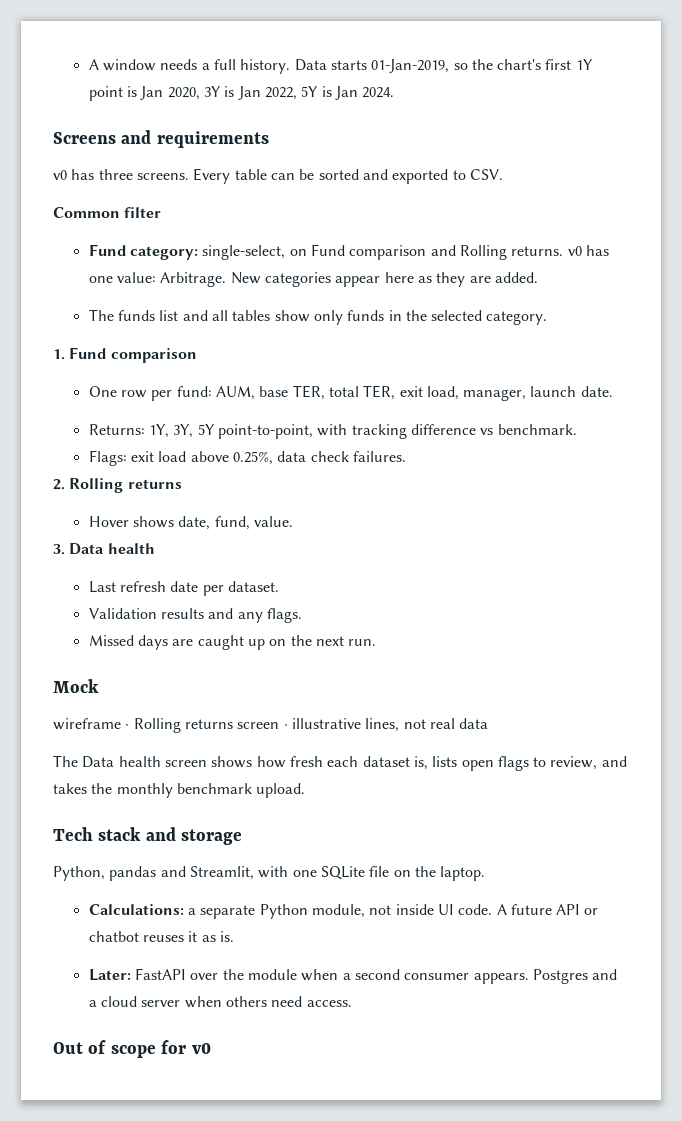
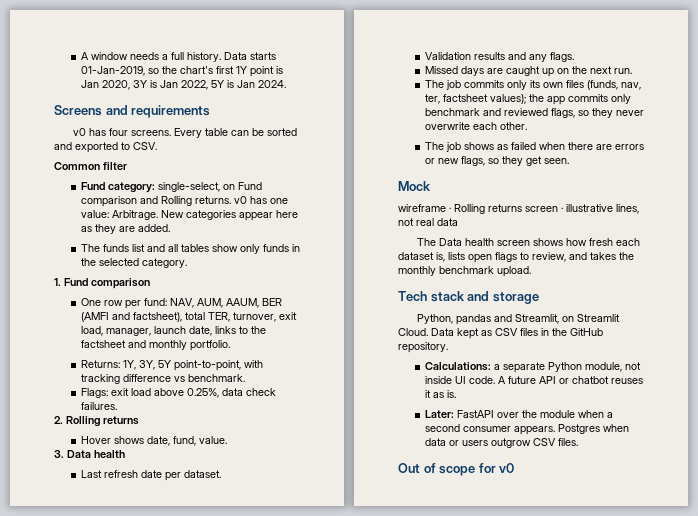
[98,169,133,180] three -> [108,128,128,136] four
[215,385,325,400] AUM, base TER, -> [169,298,282,308] [80,312,182,322] NAV, AUM, AAUM, BER (AMFI and factsheet),
(396, 392) none -> [232,312,276,322] turnover,
[580,386,613,397] date. -> [188,326,266,336] [80,340,230,351] date, links to the factsheet and monthly portfolio.
(377, 642) none -> [424,80,641,90] [424,94,631,105] [424,108,644,118] [424,122,527,130] [424,142,644,152] [424,156,569,166] // The job commits only its own files (funds, nav, ter, factsheet values); the app commits only benchmark and reviewed flags, so they never overwrite each other. // The job shows as failed when there are errors or new flags, so they get seen.
[258,866,486,881] with one SQLite file on the laptop. -> [561,314,620,322] [398,328,603,339] [398,342,448,353] on Streamlit Cloud. Data kept as CSV files in the GitHub repository.
[592,969,618,980] [88,996,352,1008] and a cloud server when others need access. -> [602,424,629,432] [424,438,578,448] when data or users outgrow CSV files.

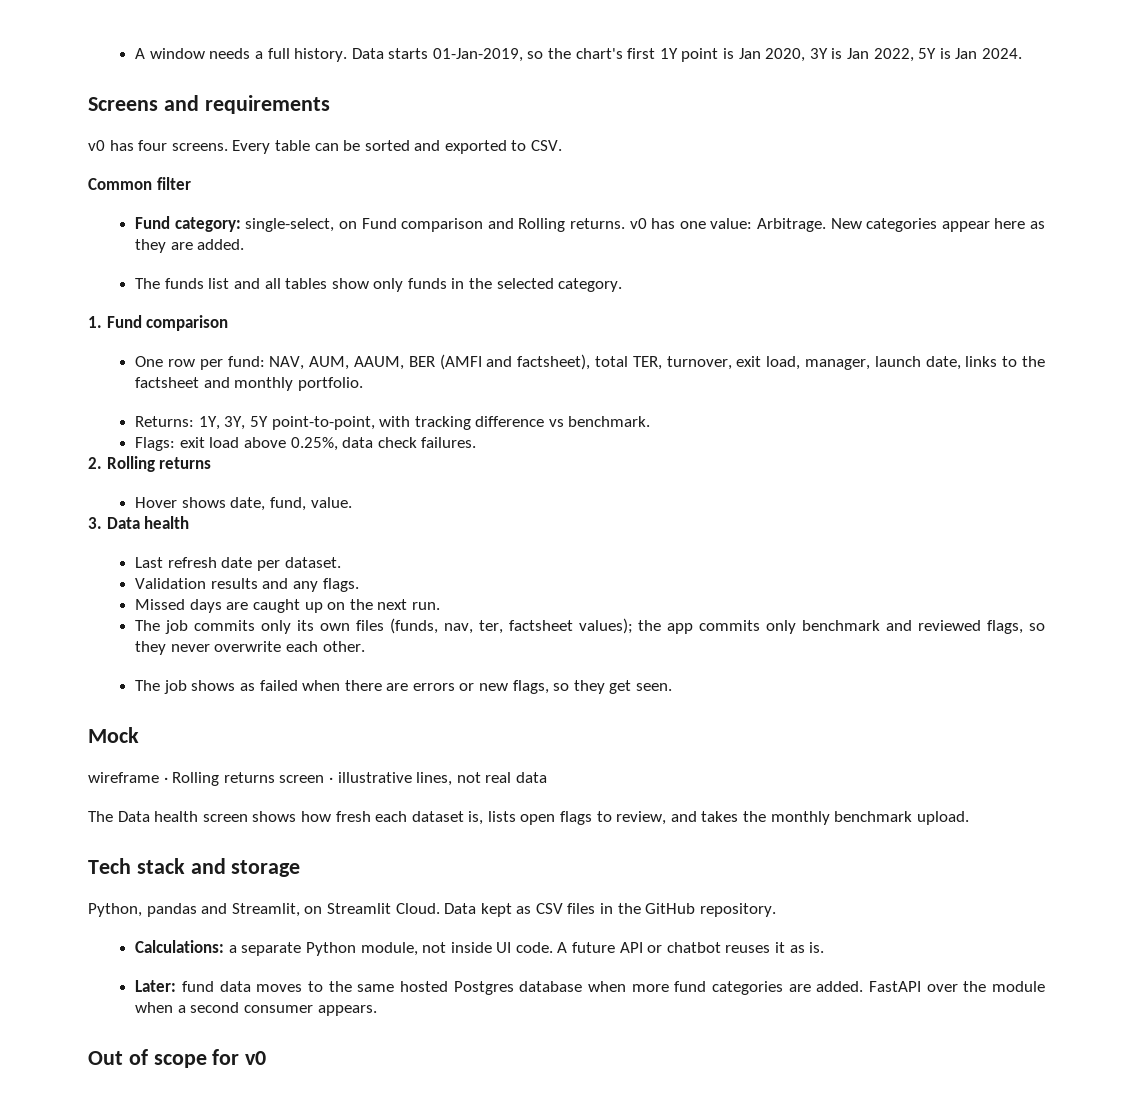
(454, 414) none -> [181,981,864,995] fund data moves to the same hosted Postgres database when more fund categories are added.
[557,424,629,434] [424,438,578,448] Postgres when data or users outgrow CSV files. -> (377, 1010) none

